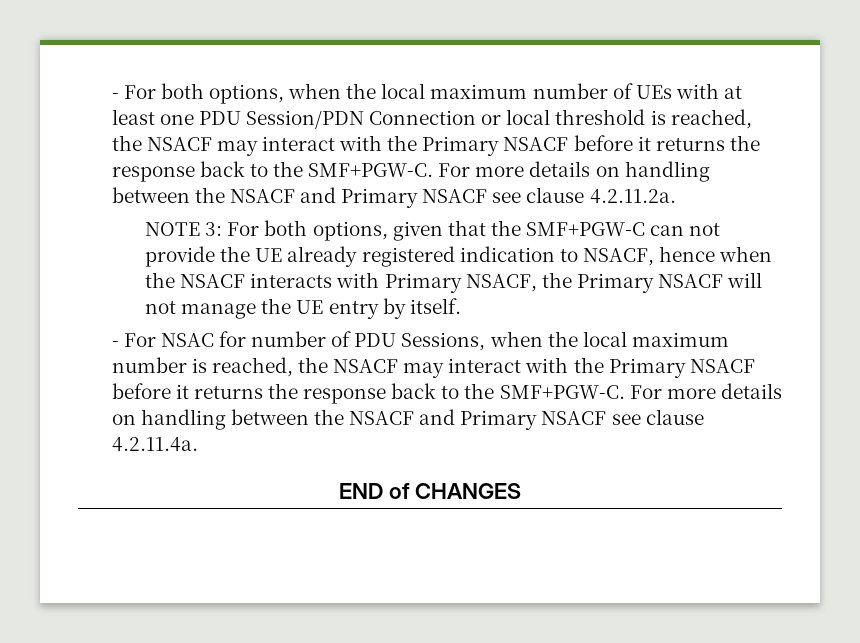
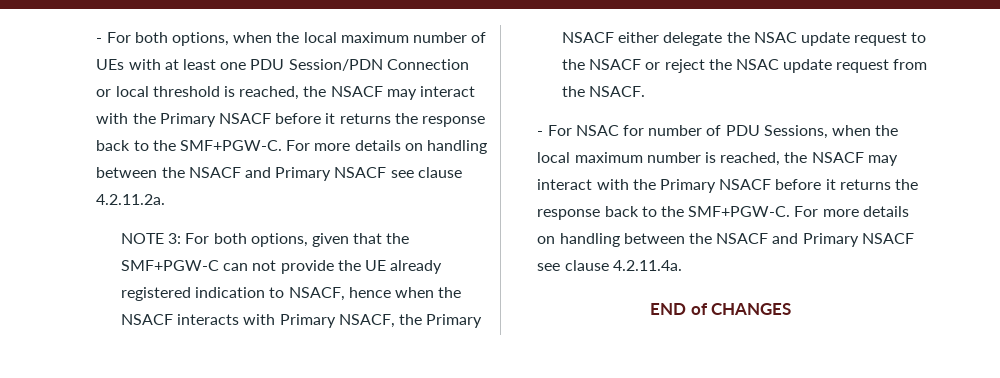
[727,272,763,288] [145,298,461,319] will not manage the UE entry by itself. -> [618,32,927,46] [561,59,928,73] [561,86,646,97] either delegate the NSAC update request to the NSACF or reject the NSAC update request from the NSACF.

